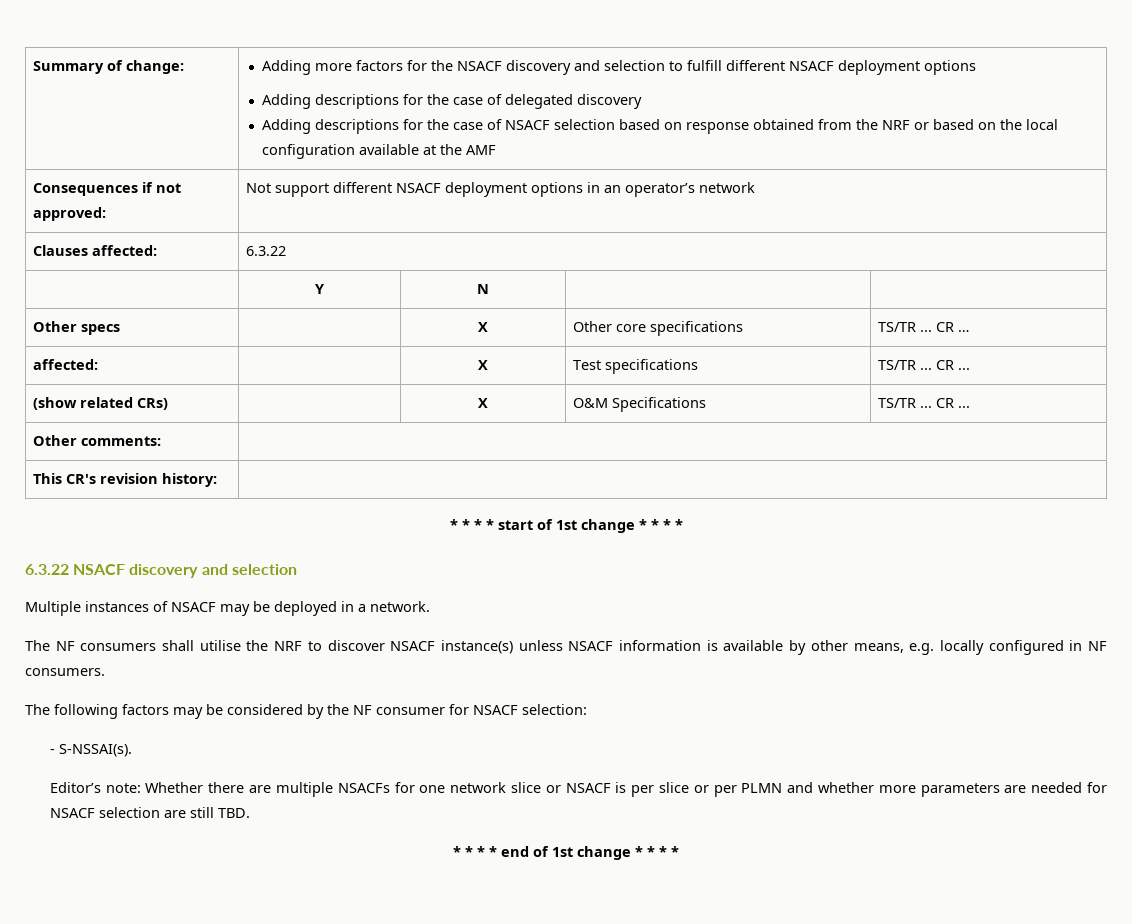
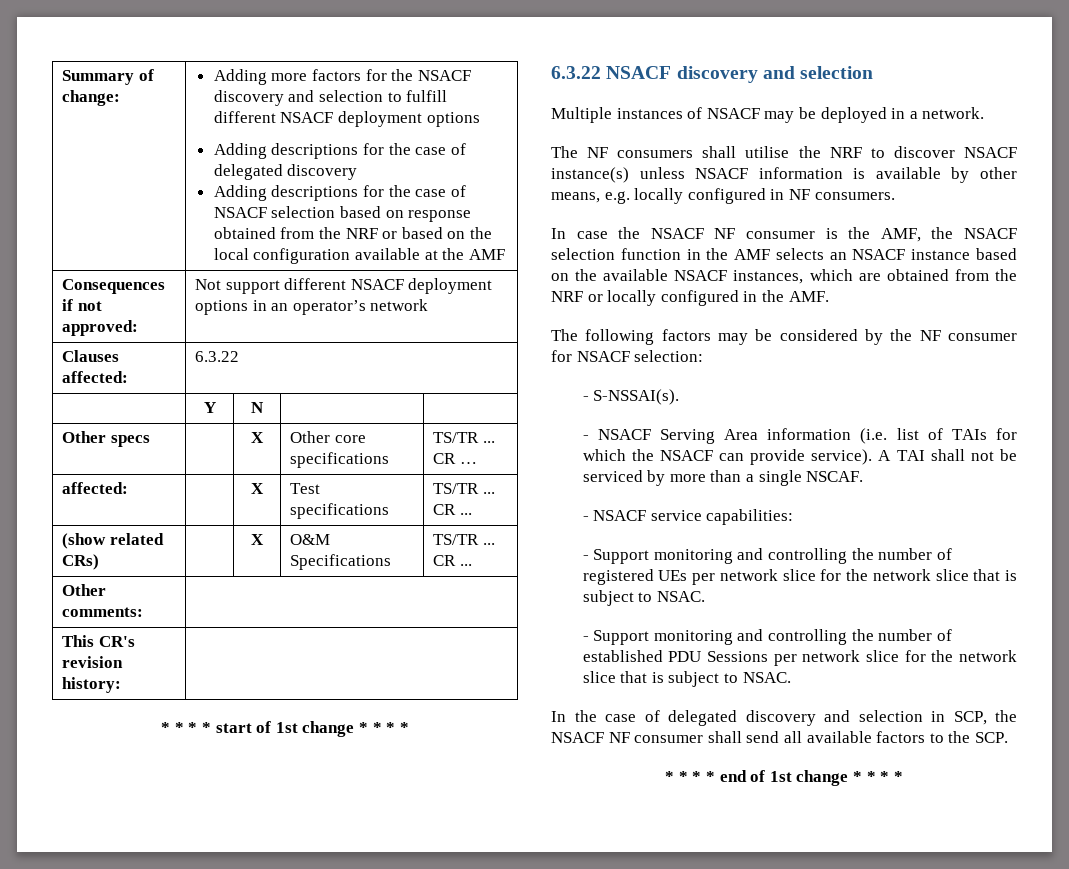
(105, 672) none -> [551,227,1018,242] [551,248,1017,260] [551,269,1017,284] [551,290,829,306] // In case the NSACF NF consumer is the AMF, the NSACF selection function in the AMF selects an NSACF instance based on the available NSACF instances, which are obtained from the NRF or locally configured in the AMF.
[49,782,1107,797] [49,807,250,818] Editor’s note: Whether there are multiple NSACFs for one network slice or NSACF is per slice or per PLMN and whether more parameters are needed for NSACF selection are still TBD. -> [582,428,1017,444] [582,449,1017,465] [582,470,864,486] [582,509,794,525] [582,548,952,564] [582,569,1017,585] [582,590,705,606] [582,629,952,645] [582,650,1017,666] [582,671,791,687] [551,710,1017,726] [551,731,1008,743] - NSACF Serving Area information (i.e. list of TAIs for which the NSACF can provide service). A TAI shall not be serviced by more than a single NSCAF. // - NSACF service capabilities: // - Support monitoring and controlling the number of registered UEs per network slice for the network slice that is subject to NSAC. // - Support monitoring and controlling the number of established PDU Sessions per network slice for the network slice that is subject to NSAC. // In the case of delegated discovery and selection in SCP, the NSACF NF consumer shall send all available factors to the SCP.

